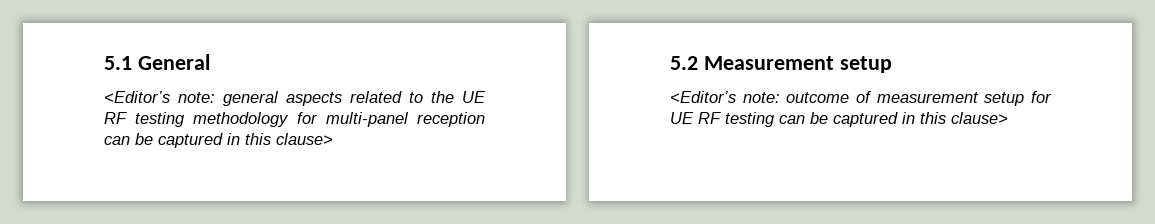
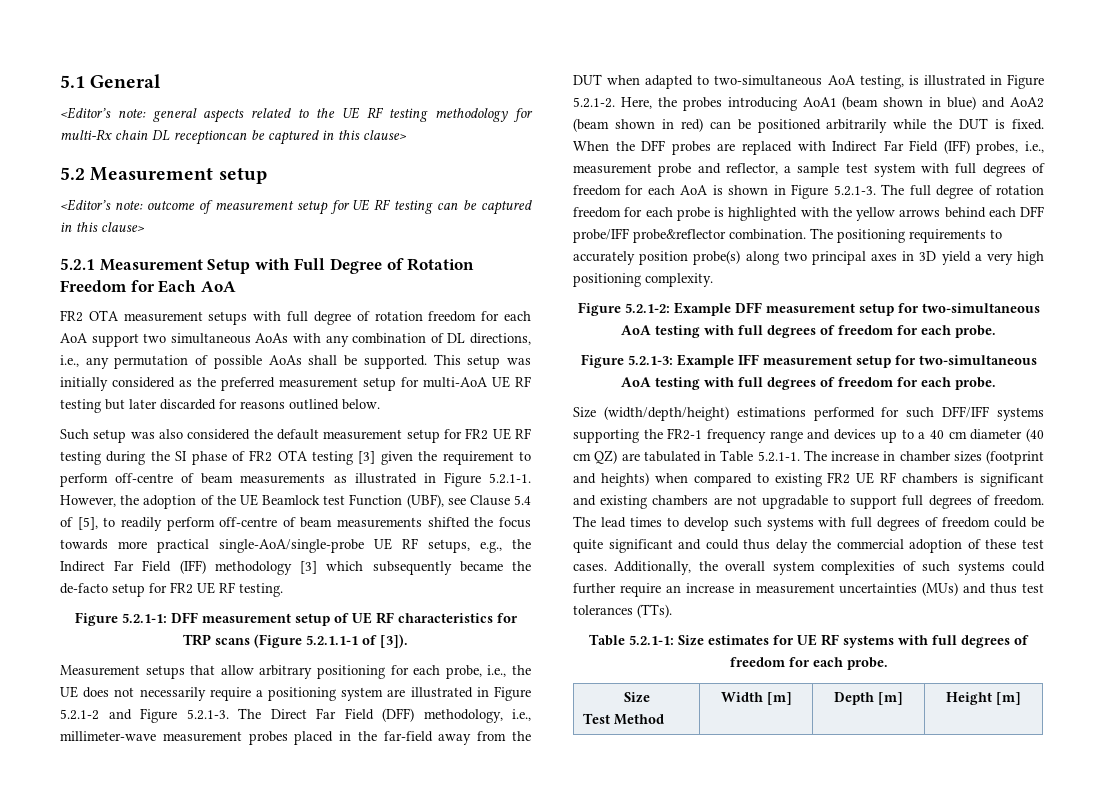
[325,112,485,127] [104,136,130,145] multi-panel reception can -> [60,129,247,145] multi-Rx chain DL receptioncan
(1008, 118) none -> [60,258,475,274] [60,280,236,293] [60,310,531,325] [60,333,532,347] [60,354,531,369] [60,376,531,391] [60,399,380,413] [60,428,531,443] [60,450,531,465] [60,472,531,487] [60,494,531,509] [60,517,531,531] [60,538,531,553] [60,560,531,575] [60,582,283,597] [74,612,518,626] [183,634,408,648] [60,665,532,679] [60,686,531,701] [60,708,531,723] [60,731,531,745] [573,74,1044,89] [573,96,1044,111] [573,118,1044,133] [573,140,1044,155] [573,163,1045,177] [573,184,1044,199] [573,206,1044,221] [573,228,1002,243] [573,250,1044,265] [573,273,713,287] [577,302,1040,316] [621,325,996,338] [580,354,1037,368] [621,377,996,390] [573,406,1044,421] [573,428,1044,443] [573,450,1044,465] [573,472,1044,487] [573,495,1044,509] [573,516,1044,531] [573,539,1044,553] [573,561,1045,575] [573,582,1044,597] [573,604,672,618] [589,634,1029,648] [729,657,888,670] [623,692,650,703] [582,713,664,725] [720,692,792,705] [834,692,903,705] [946,692,1021,705] // 5.2.1 Measurement Setup with Full Degree of Rotation Freedom for Each AoA // FR2 OTA measurement setups with full degree of rotation freedom for each AoA support two simultaneous AoAs with any combination of DL directions, i.e., any permutation of possible AoAs shall be supported. This setup was initially considered as the preferred measurement setup for multi-AoA UE RF testing but later discarded for reasons outlined below. // Such setup was also considered the default measurement setup for FR2 UE RF testing during the SI phase of FR2 OTA testing [3] given the requirement to perform off-centre of beam measurements as illustrated in Figure 5.2.1-1. However, the adoption of the UE Beamlock test Function (UBF), see Clause 5.4 of [5], to readily perform off-centre of beam measurements shifted the focus towards more practical single-AoA/single-probe UE RF setups, e.g., the Indirect Far Field (IFF) methodology [3] which subsequently became the de-facto setup for FR2 UE RF testing. // Figure 5.2.1-1: DFF measurement setup of UE RF characteristics for TRP scans (Figure 5.2.1.1-1 of [3]). // Measurement setups that allow arbitrary positioning for each probe, i.e., the UE does not necessarily require a positioning system are illustrated in Figure 5.2.1-2 and Figure 5.2.1-3. The Direct Far Field (DFF) methodology, i.e., millimeter-wave measurement probes placed in the far-field away from the DUT when adapted to two-simultaneous AoA testing, is illustrated in Figure 5.2.1-2. Here, the probes introducing AoA1 (beam shown in blue) and AoA2 (beam shown in red) can be positioned arbitrarily while the DUT is fixed. When the DFF probes are replaced with Indirect Far Field (IFF) probes, i.e., measurement probe and reflector, a sample test system with full degrees of freedom for each AoA is shown in Figure 5.2.1-3. The full degree of rotation freedom for each probe is highlighted with the yellow arrows behind each DFF probe/IFF probe&reflector combination. The positioning requirements to accurately position probe(s) along two principal axes in 3D yield a very high positioning complexity. // Figure 5.2.1-2: Example DFF measurement setup for two-simultaneous AoA testing with full degrees of freedom for each probe. // Figure 5.2.1-3: Example IFF measurement setup for two-simultaneous AoA testing with full degrees of freedom for each probe. // Size (width/depth/height) estimations performed for such DFF/IFF systems supporting the FR2-1 frequency range and devices up to a 40 cm diameter (40 cm QZ) are tabulated in Table 5.2.1-1. The increase in chamber sizes (footprint and heights) when compared to existing FR2 UE RF chambers is significant and existing chambers are not upgradable to support full degrees of freedom. The lead times to develop such systems with full degrees of freedom could be quite significant and could thus delay the commercial adoption of these test cases. Additionally, the overall system complexities of such systems could further require an increase in measurement uncertainties (MUs) and thus test tolerances (TTs). // Table 5.2.1-1: Size estimates for UE RF systems with full degrees of freedom for each probe. // Size // Test Method | Width [m] | Depth [m] | Height [m]

